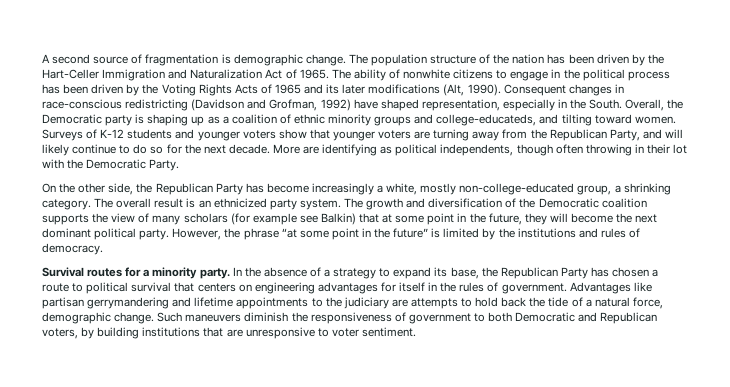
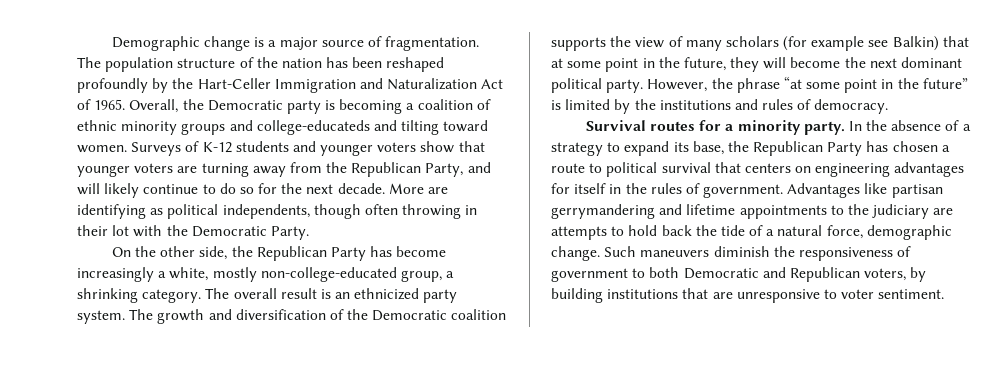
[42,54,346,66] A second source of fragmentation is demographic change. -> [111,36,480,51] Demographic change is a major source of fragmentation.
[596,54,629,64] driven -> [386,57,445,72] [77,78,148,93] reshaped profoundly
[331,69,670,81] [42,84,624,96] [42,99,623,111] The ability of nonwhite citizens to engage in the political process has been driven by the Voting Rights Acts of 1965 and its later modifications (Alt, 1990). Consequent changes in race-conscious redistricting (Davidson and Grofman, 1992) have shaped representation, especially in the South. -> (126, 104) none
[147,114,220,126] shaping up as -> [339,99,403,114] becoming
[436,114,537,126] college-educateds, -> [256,120,370,135] college-educateds

